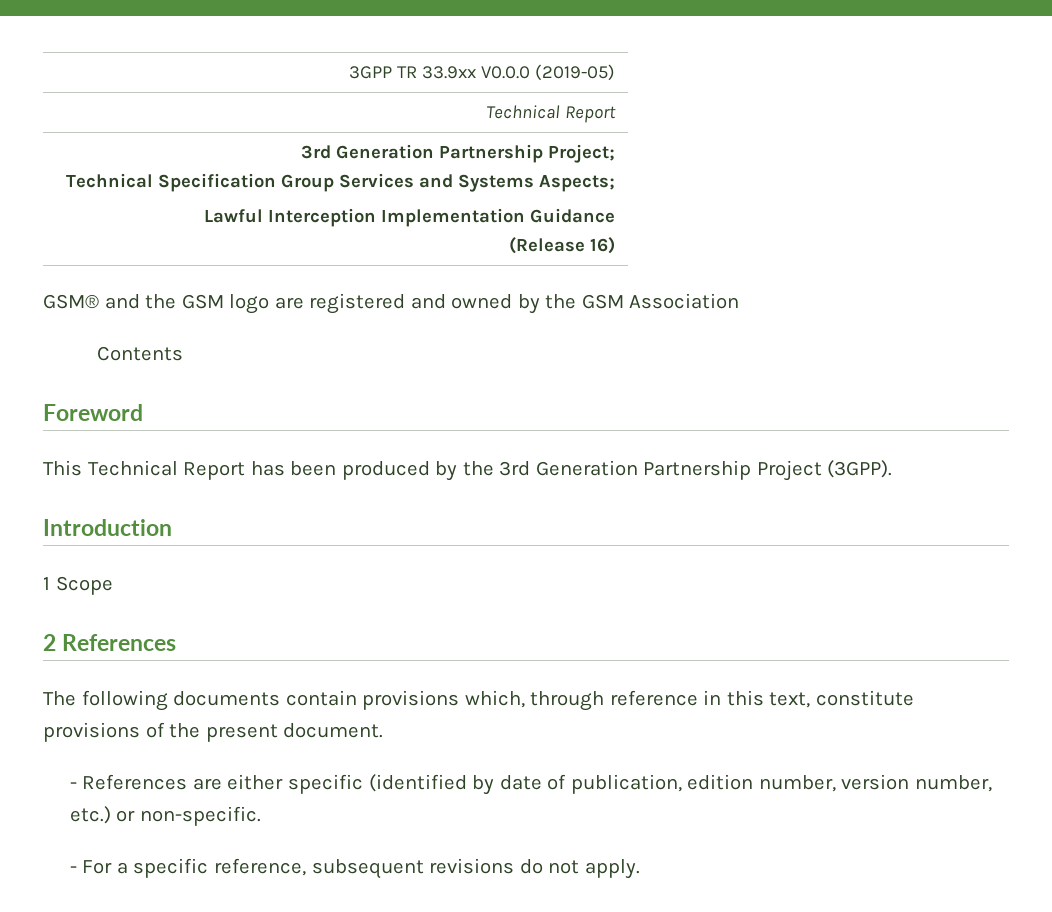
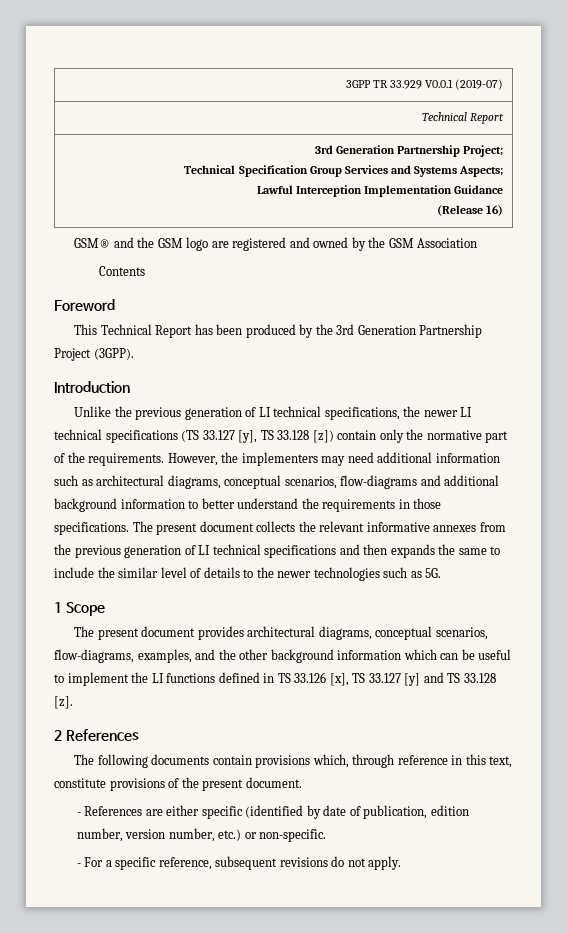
[422,64,616,81] 33.9xx V0.0.0 (2019-05) -> [389,79,504,90] 33.929 V0.0.1 (2019-07)
[43,576,113,595] 1 Scope -> [74,406,473,420] [54,429,509,443] [54,452,500,466] [54,475,500,489] [54,498,442,512] [54,521,506,535] [54,544,501,558] [54,567,442,581] [54,602,105,616] [74,626,488,640] [54,649,512,663] [54,672,496,686] [54,696,73,709] Unlike the previous generation of LI technical specifications, the newer LI technical specifications (TS 33.127 [y], TS 33.128 [z]) contain only the normative part of the requirements. However, the implementers may need additional information such as architectural diagrams, conceptual scenarios, flow-diagrams and additional background information to better understand the requirements in those specifications. The present document collects the relevant informative annexes from the previous generation of LI technical specifications and then expands the same to include the similar level of details to the newer technologies such as 5G. // 1 Scope // The present document provides architectural diagrams, conceptual scenarios, flow-diagrams, examples, and the other background information which can be useful to implement the LI functions defined in TS 33.126 [x], TS 33.127 [y] and TS 33.128 [z].

